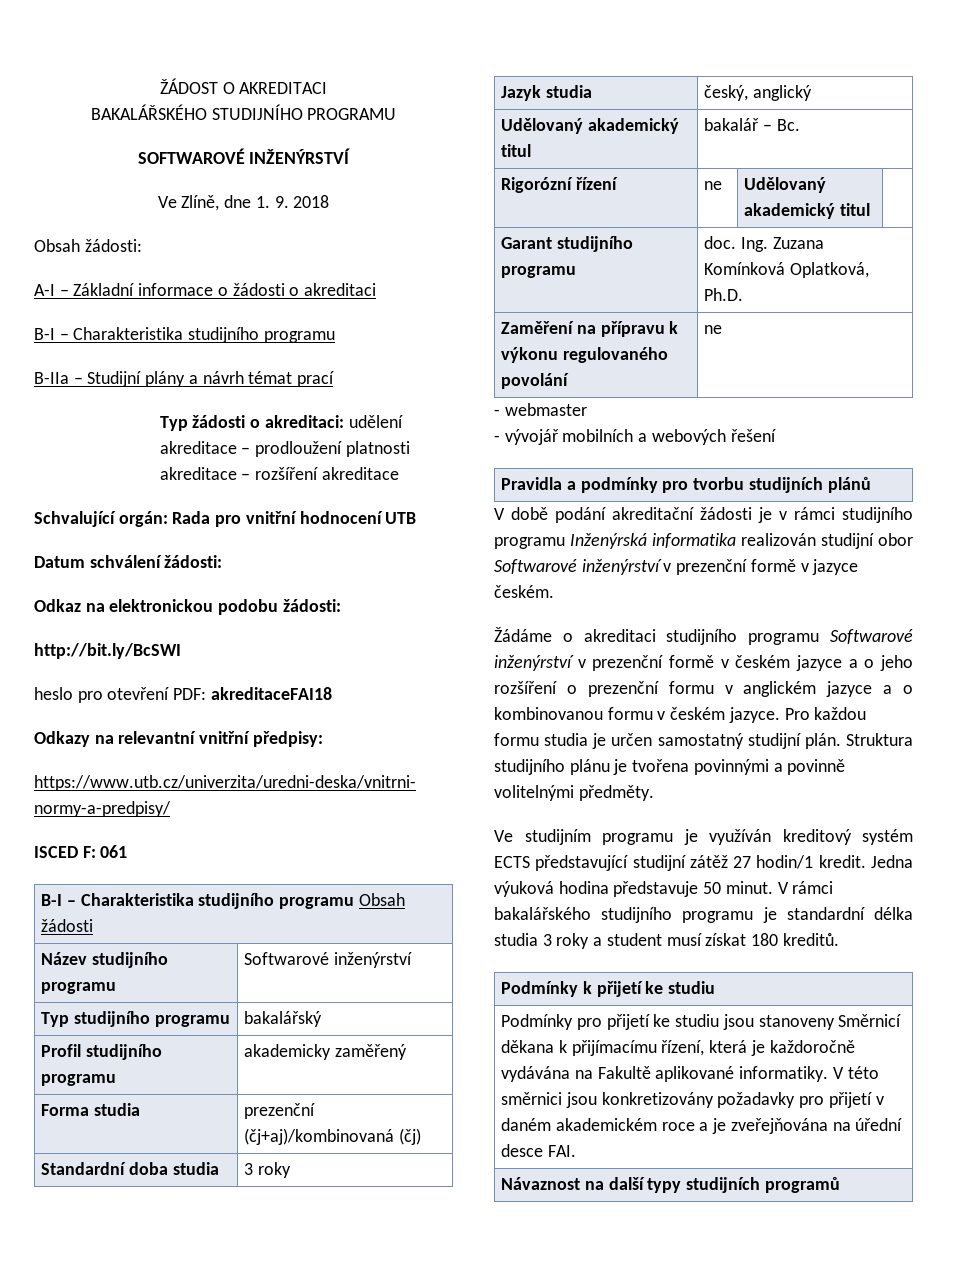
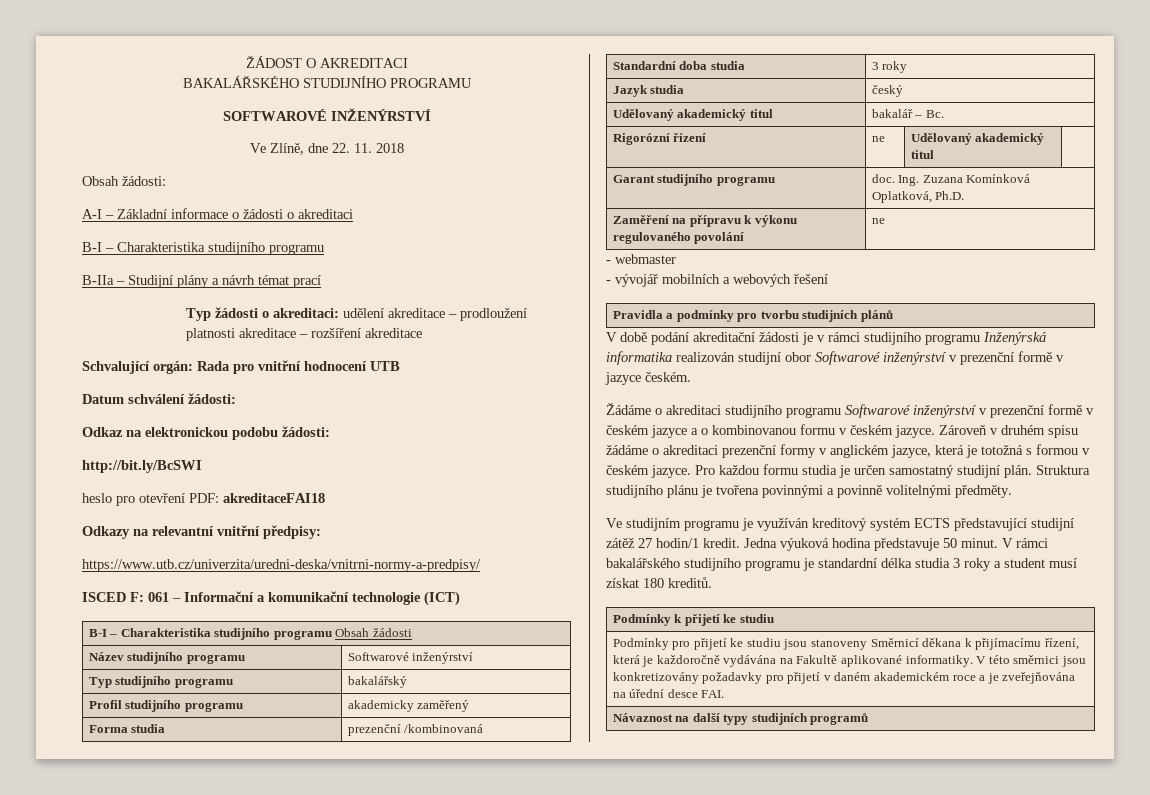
[255,196,289,208] 1. 9. -> [331,143,372,153] 22. 11.
(128, 851) none -> [172,591,460,606] – Informační a komunikační technologie (ICT)
[244,1128,421,1145] (čj+aj)/kombinovaná (čj) -> [404,724,484,733] /kombinovaná
[704,85,812,101] český, anglický -> [871,85,903,97] český
[880,655,913,671] [494,681,913,697] [494,707,653,720] jeho rozšíření o prezenční formu v anglickém jazyce a o kombinovanou formu -> [712,424,1078,438] [606,444,1078,458] kombinovanou formu v českém jazyce. Zároveň v druhém spisu žádáme o akreditaci prezenční formy v anglickém jazyce, která je totožná s formou

